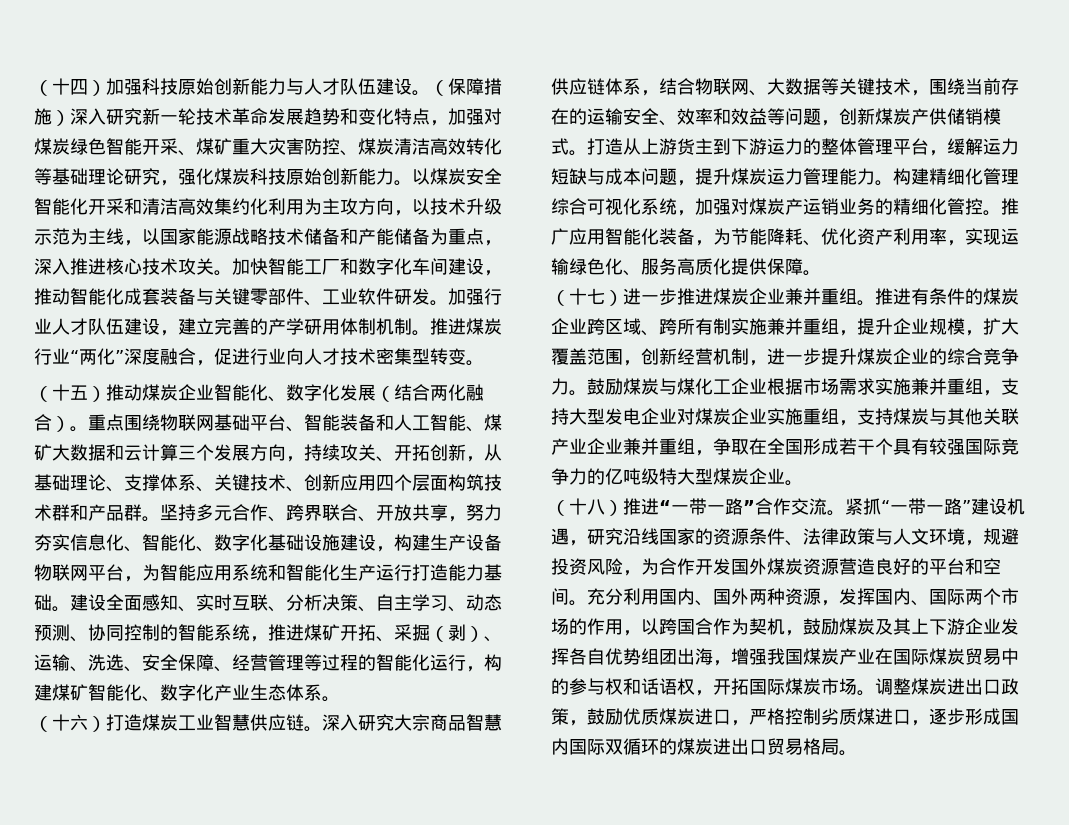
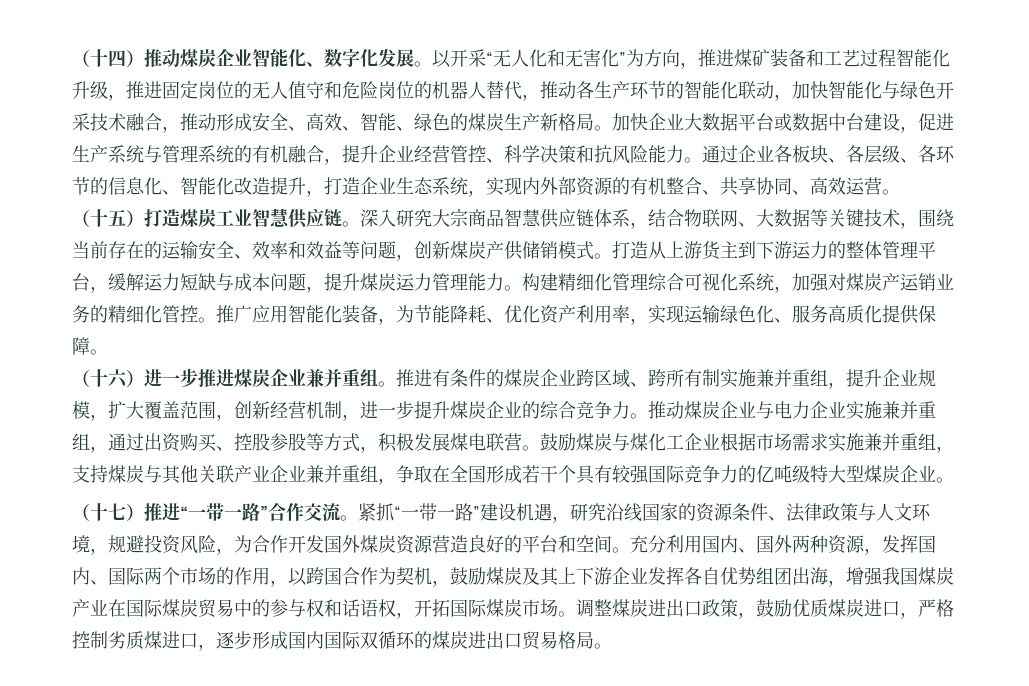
[106,78,502,96] [34,108,502,126] [34,138,502,156] [34,168,502,186] [34,198,502,216] [34,228,502,246] [34,258,502,276] [34,288,502,306] [34,318,502,336] [34,348,484,366] [34,384,106,402] 加强科技原始创新能力与人才队伍建设。（保障措施）深入研究新一轮技术革命发展趋势和变化特点，加强对煤炭绿色智能开采、煤矿重大灾害防控、煤炭清洁高效转化等基础理论研究，强化煤炭科技原始创新能力。以煤炭安全智能化开采和清洁高效集约化利用为主攻方向，以技术升级示范为主线，以国家能源战略技术储备和产能储备为重点，深入推进核心技术攻关。加快智能工厂和数字化车间建设，推动智能化成套装备与关键零部件、工业软件研发。加强行业人才队伍建设，建立完善的产学研用体制机制。推进煤炭行业“两化”深度融合，促进行业向人才技术密集型转变。 // （十五） -> (144, 58) none
[376,384,484,402] [34,414,502,432] [34,444,502,462] [34,474,502,492] [34,504,502,522] [34,534,502,552] [34,564,502,582] [34,594,502,612] [34,624,502,642] [34,654,502,672] [34,684,340,702] [34,714,88,732] （结合两化融合）。重点围绕物联网基础平台、智能装备和人工智能、煤矿大数据和云计算三个发展方向，持续攻关、开拓创新，从基础理论、支撑体系、关键技术、创新应用四个层面构筑技术群和产品群。坚持多元合作、跨界联合、开放共享，努力夯实信息化、智能化、数字化基础设施建设，构建生产设备物联网平台，为智能应用系统和智能化生产运行打造能力基础。建设全面感知、实时互联、分析决策、自主学习、动态预测、协同控制的智能系统，推进煤矿开拓、采掘（剥）、运输、洗选、安全保障、经营管理等过程的智能化运行，构建煤矿智能化、数字化产业生态体系。 // （十六 -> [414,49,950,69] [72,80,954,101] [72,112,954,133] [72,145,955,165] [72,177,900,197] [72,209,126,227] 。以开采“无人化和无害化”为方向，推进煤矿装备和工艺过程智能化升级，推进固定岗位的无人值守和危险岗位的机器人替代，推动各生产环节的智能化联动，加快智能化与绿色开采技术融合，推动形成安全、高效、智能、绿色的煤炭生产新格局。加快企业大数据平台或数据中台建设，促进生产系统与管理系统的有机融合，提升企业经营管控、科学决策和抗风险能力。通过企业各板块、各层级、各环节的信息化、智能化改造提升，打造企业生态系统，实现内外部资源的有机整合、共享协同、高效运营。 // （十五
[587,288,605,305] 七 -> [108,369,128,388] 六
(587, 393) none -> [648,401,936,420] [72,432,540,453] 推动煤炭企业与电力企业实施兼并重组，通过出资购买、控股参股等方式，积极发展煤电联营。
[569,408,893,426] 大型发电企业对煤炭企业实施重组，支持 -> (108, 474) none
[587,499,605,515] 八 -> [108,503,126,520] 七

